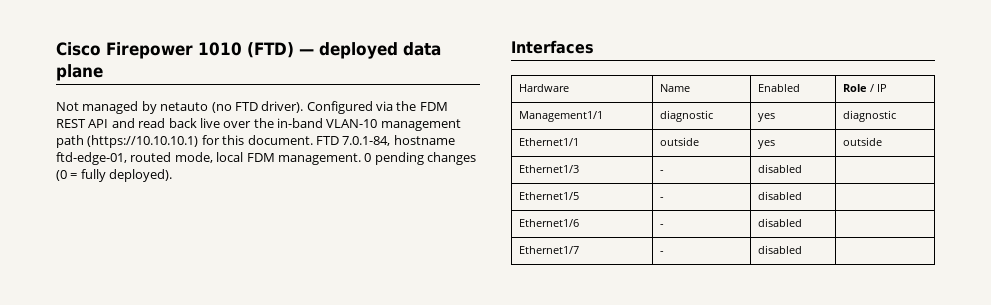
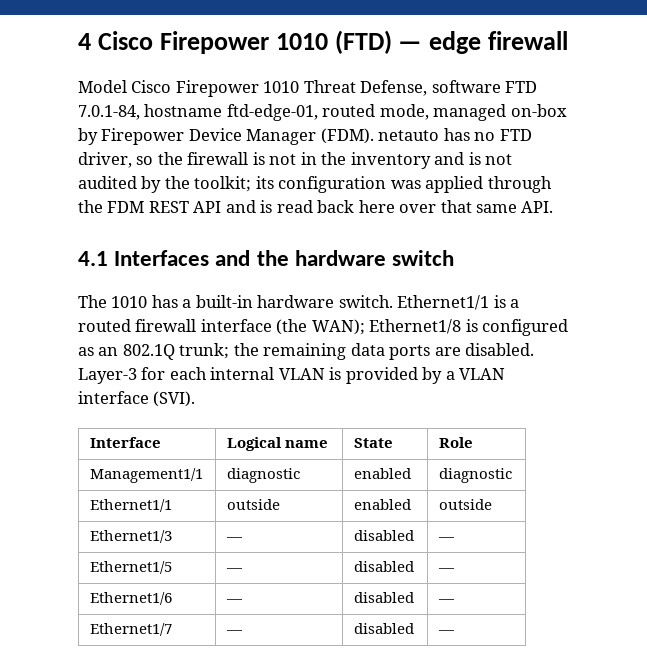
(56, 49) none -> [78,33,91,50] 4
[319,42,441,59] [56,64,103,81] [56,101,448,114] [56,118,461,131] [56,135,313,148] deployed data plane // Not managed by netauto (no FTD driver). Configured via the FDM REST API and read back live over the in-band VLAN-10 management path (https://10.10.10.1) for this document. -> [429,31,569,54] [78,80,501,97] edge firewall // Model Cisco Firepower 1010 Threat Defense, software
[216,152,476,165] [56,169,173,182] [511,40,594,54] [519,84,570,92] [660,84,691,92] [758,84,801,92] local FDM management. 0 pending changes (0 = fully deployed). // Interfaces // Hardware | Name | Enabled -> [433,104,567,121] [78,128,532,145] [78,152,513,169] [78,176,552,193] [78,200,554,213] [78,250,455,266] [78,295,520,310] [78,319,569,336] [78,343,535,360] [78,367,506,384] [78,391,196,407] [89,437,161,448] [226,437,328,451] [353,438,393,448] managed on-box by Firepower Device Manager (FDM). netauto has no FTD driver, so the firewall is not in the inventory and is not audited by the toolkit; its configuration was applied through the FDM REST API and is read back here over that same API. // 4.1 Interfaces and the hardware switch // The 1010 has a built-in hardware switch. Ethernet1/1 is a routed firewall interface (the WAN); Ethernet1/8 is configured as an 802.1Q trunk; the remaining data ports are disabled. Layer-3 for each internal VLAN is provided by a VLAN interface (SVI). // Interface | Logical name | State
[870,84,888,92] / IP -> (473, 442) none
[758,113,776,122] yes -> [353,468,411,479] enabled
[758,140,776,149] yes -> [353,499,411,510] enabled
[660,170,665,173] [758,164,803,173] - | disabled | -> [225,537,243,541] [353,530,414,541] [437,537,455,541] — | disabled | —
[660,197,665,200] [758,191,803,200] - | disabled | -> [225,568,243,572] [353,561,414,572] [437,568,455,572] — | disabled | —
[660,224,665,227] [758,218,803,227] - | disabled | -> [225,599,243,603] [353,592,414,603] [437,599,455,603] — | disabled | —
[660,251,665,254] [758,245,803,254] - | disabled | -> [225,630,243,634] [353,623,414,634] [437,630,455,634] — | disabled | —

